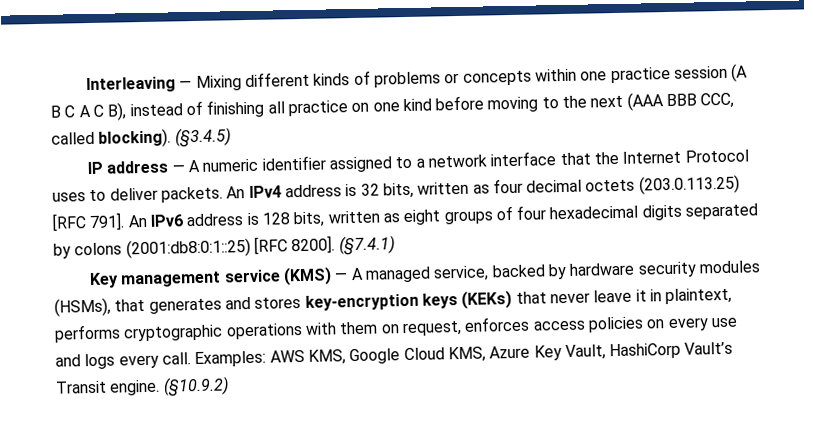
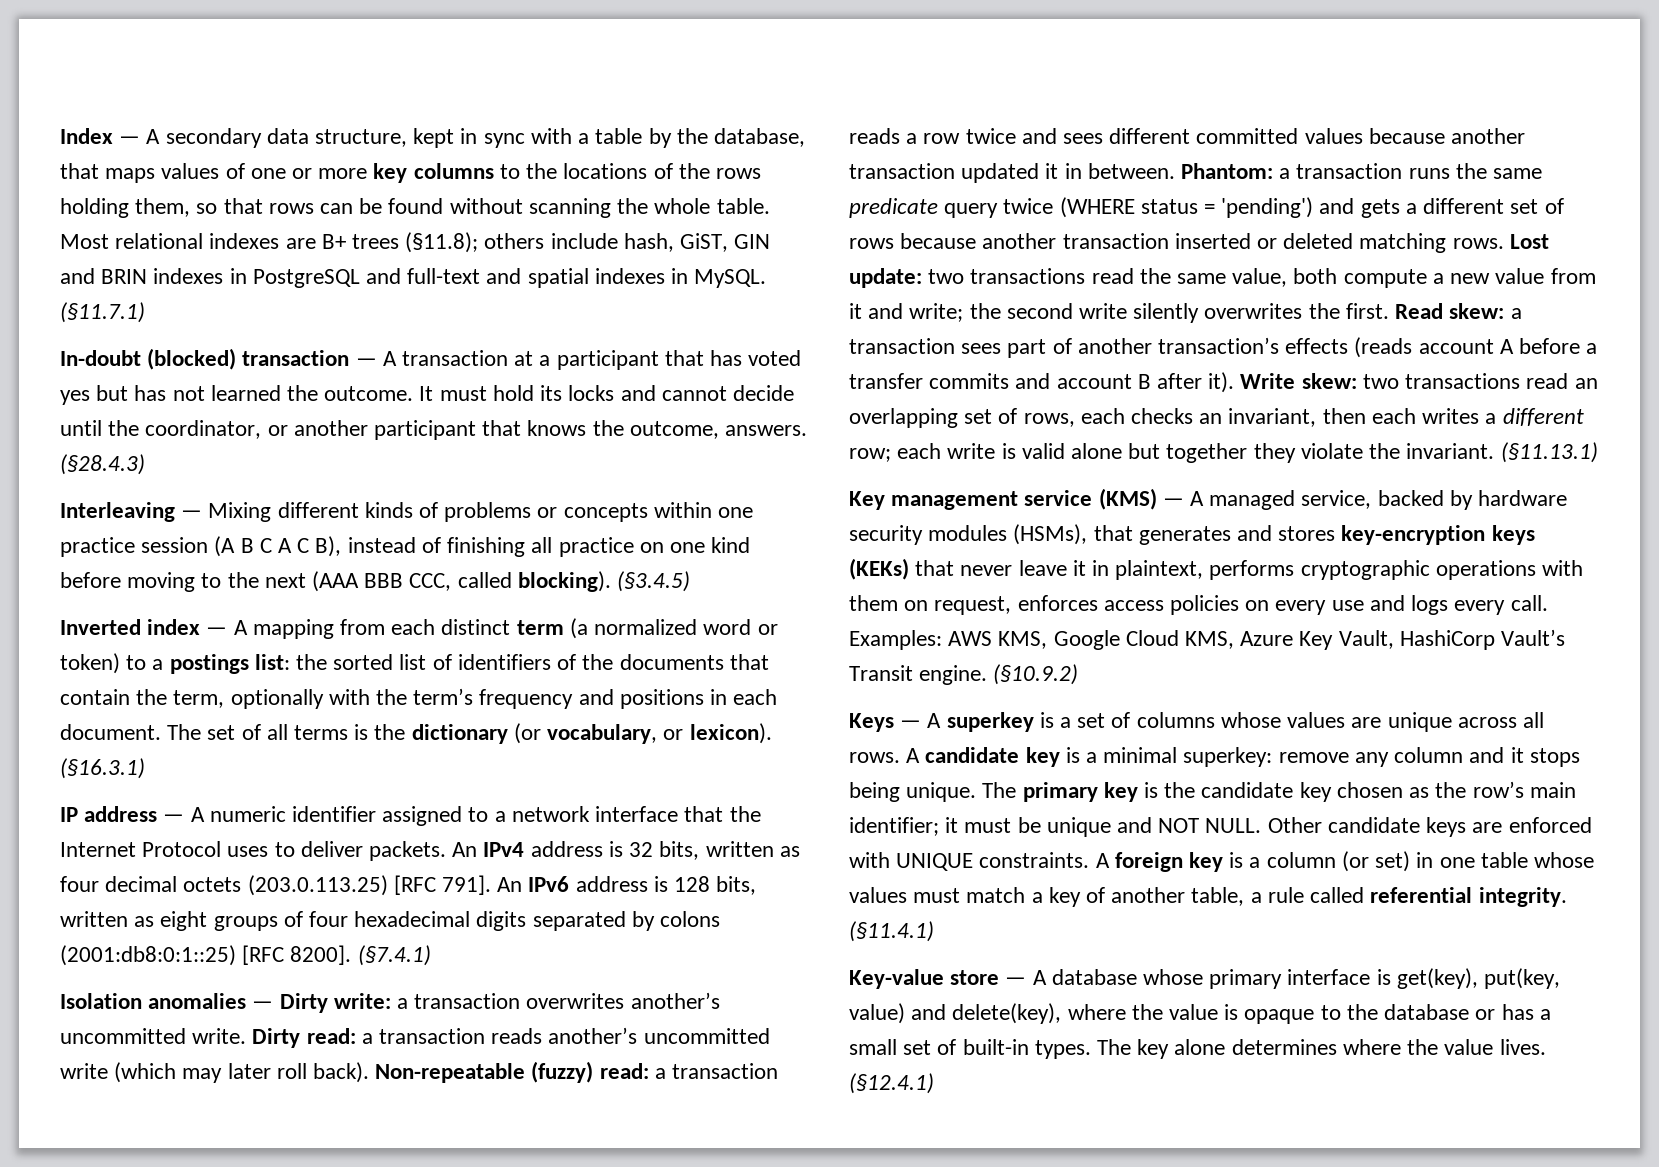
(86, 85) none -> [60,128,805,148] [60,163,761,183] [60,198,770,218] [60,232,771,253] [60,268,767,288] [60,302,145,323] [60,348,802,370] [60,385,794,405] [60,420,808,440] [60,454,145,475] Index — A secondary data structure, kept in sync with a table by the database, that maps values of one or more key columns to the locations of the rows holding them, so that rows can be found without scanning the whole table. Most relational indexes are B+ trees (§11.8); others include hash, GiST, GIN and BRIN indexes in PostgreSQL and full-text and spatial indexes in MySQL. (§11.7.1) // In-doubt (blocked) transaction — A transaction at a participant that has voted yes but has not learned the outcome. It must hold its locks and cannot decide until the coordinator, or another participant that knows the outcome, answers. (§28.4.3) //
(231, 137) none -> [60,618,778,639] [60,653,769,674] [60,688,778,709] [60,723,772,744] [60,758,145,779] // Inverted index — A mapping from each distinct term (a normalized word or token) to a postings list: the sorted list of identifiers of the documents that contain the term, optionally with the term’s frequency and positions in each document. The set of all terms is the dictionary (or vocabulary, or lexicon). (§16.3.1)
(395, 245) none -> [60,992,720,1013] [60,1027,770,1048] [60,1061,779,1083] [849,128,1526,144] [849,163,1543,183] [849,197,1564,218] [849,233,1549,253] [849,268,1596,288] [849,303,1522,323] [849,337,1598,358] [849,372,1598,393] [849,408,1584,428] [849,442,1598,463] // Isolation anomalies — Dirty write: a transaction overwrites another’s uncommitted write. Dirty read: a transaction reads another’s uncommitted write (which may later roll back). Non-repeatable (fuzzy) read: a transaction reads a row twice and sees different committed values because another transaction updated it in between. Phantom: a transaction runs the same predicate query twice (WHERE status = 'pending') and gets a different set of rows because another transaction inserted or deleted matching rows. Lost update: two transactions read the same value, both compute a new value from it and write; the second write silently overwrites the first. Read skew: a transaction sees part of another transaction’s effects (reads account A before a transfer commits and account B after it). Write skew: two transactions read an overlapping set of rows, each checks an invariant, then each writes a different row; each write is valid alone but together they violate the invariant. (§11.13.1)
(229, 386) none -> [849,712,1544,732] [849,747,1580,767] [849,781,1576,802] [849,817,1592,837] [849,851,1594,872] [849,887,1567,907] [849,921,934,942] [849,968,1561,989] [849,1003,1551,1024] [849,1039,1546,1059] [849,1073,934,1094] // Keys — A superkey is a set of columns whose values are unique across all rows. A candidate key is a minimal superkey: remove any column and it stops being unique. The primary key is the candidate key chosen as the row’s main identifier; it must be unique and NOT NULL. Other candidate keys are enforced with UNIQUE constraints. A foreign key is a column (or set) in one table whose values must match a key of another table, a rule called referential integrity. (§11.4.1) // Key-value store — A database whose primary interface is get(key), put(key, value) and delete(key), where the value is opaque to the database or has a small set of built-in types. The key alone determines where the value lives. (§12.4.1)

